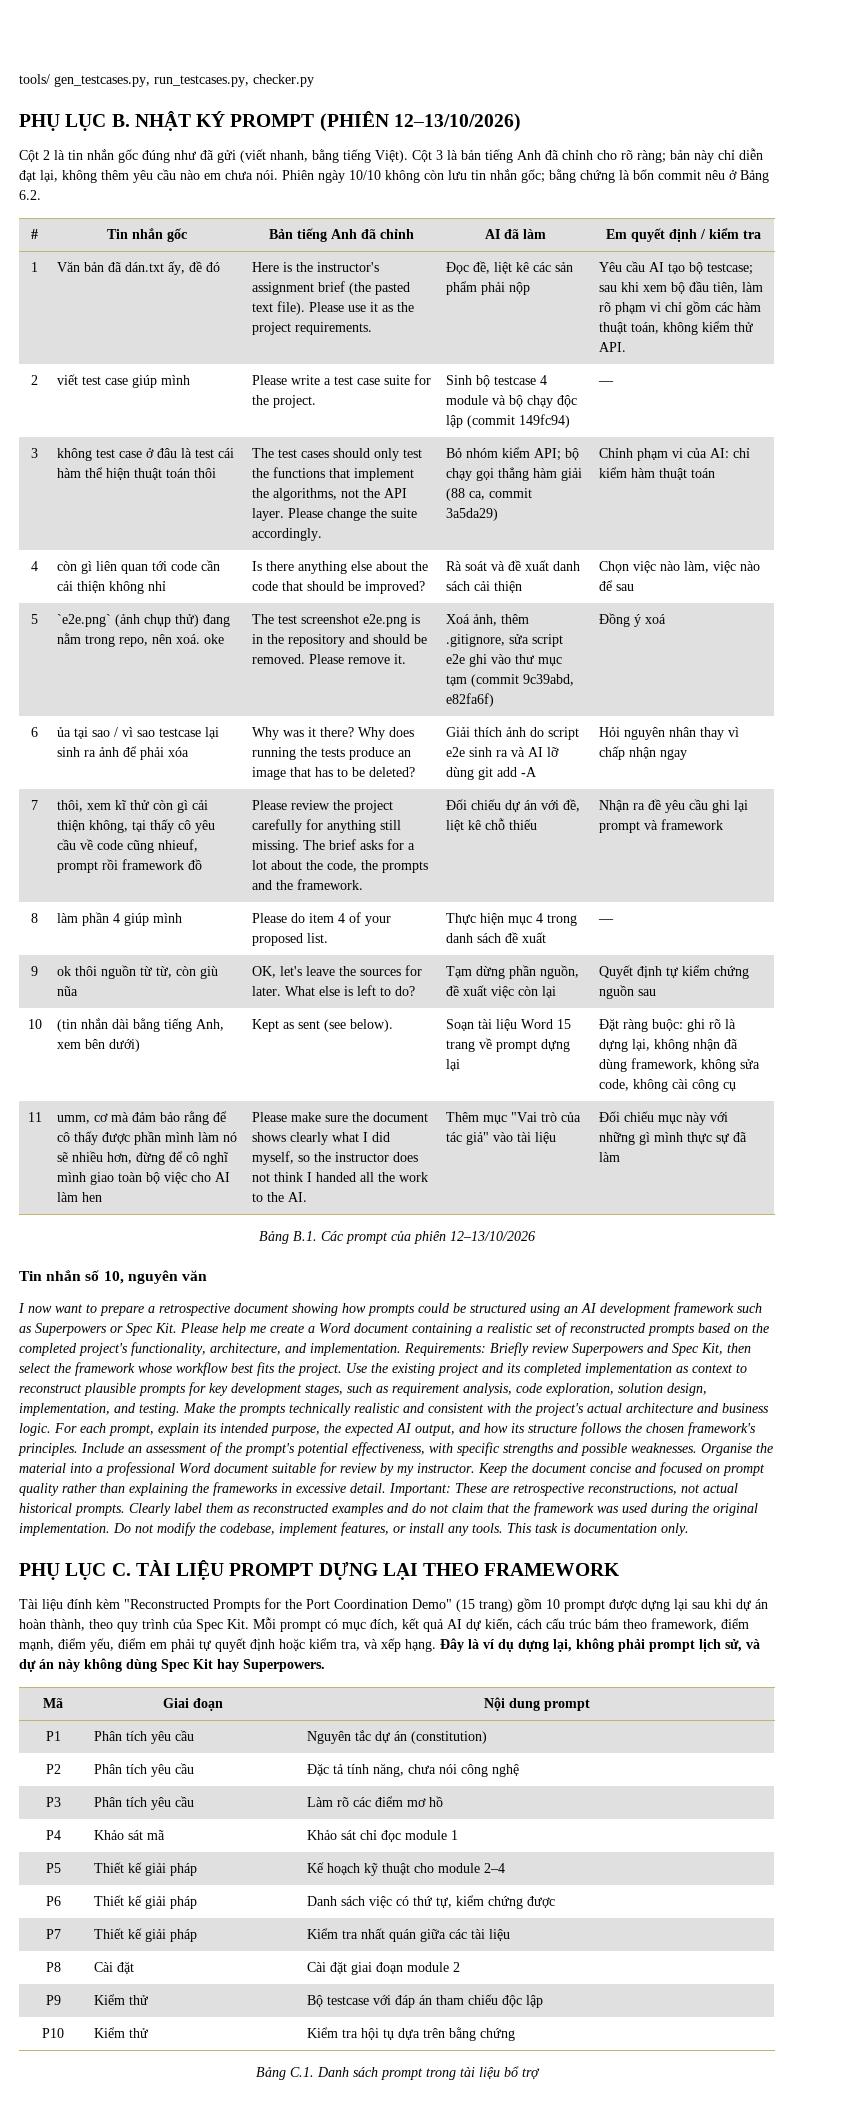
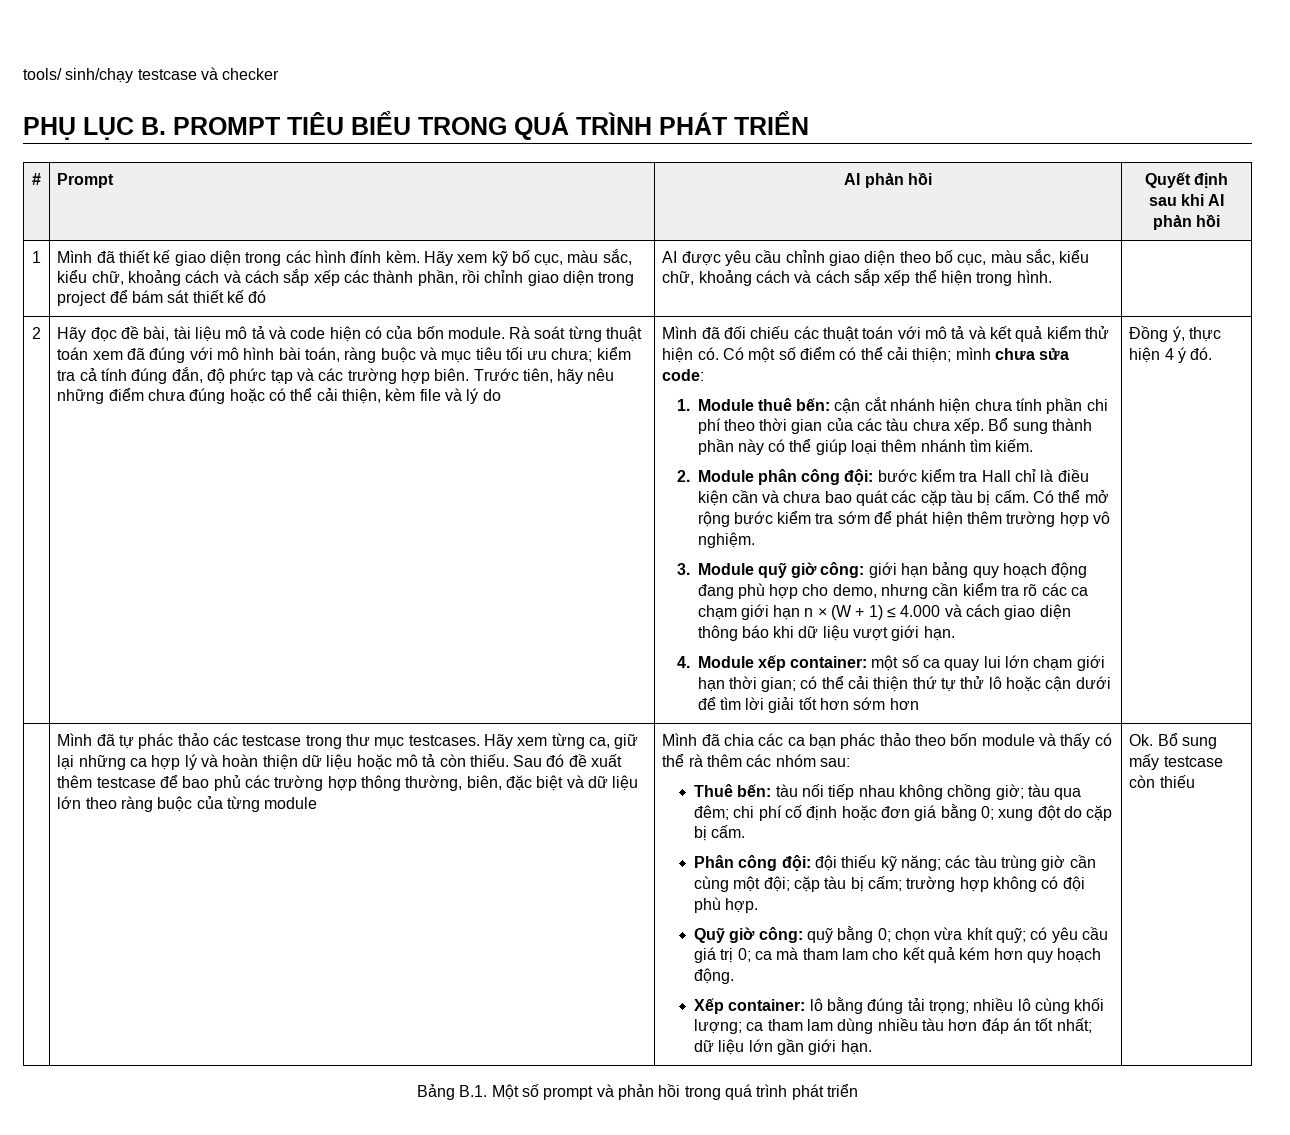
[54,74,314,87] gen_testcases.py, run_testcases.py, checker.py -> [65,67,280,83] sinh/chạy testcase và checker
[134,111,521,132] [19,148,763,163] [19,169,769,183] [19,190,41,200] [31,229,38,239] [107,228,187,242] [269,228,414,242] [484,229,546,239] [605,228,761,242] [31,262,38,272] [56,261,220,275] [251,262,379,272] [251,281,410,295] [251,301,414,315] [251,322,372,335] [445,261,573,274] [445,281,530,295] [598,261,753,275] [598,281,763,294] [598,301,761,315] [598,321,753,335] [598,342,626,352] [31,375,38,385] [56,374,190,388] [251,374,431,385] [251,395,316,408] [445,375,547,387] [445,395,577,408] [445,414,570,428] [597,381,614,385] [31,448,38,458] [56,448,234,461] [56,467,216,480] [251,448,422,461] [251,467,414,481] [251,488,407,501] [251,508,417,521] [251,528,322,541] [445,447,579,461] [445,467,582,481] [445,488,532,501] [445,508,498,521] [598,448,750,461] [598,467,715,480] [31,561,38,571] [56,560,220,574] [56,581,166,594] [251,561,428,574] [251,581,425,594] [445,560,580,571] [445,581,522,593] [598,561,760,573] [598,580,634,591] [31,614,38,624] [56,614,230,627] [56,633,224,647] [251,614,420,627] [251,634,427,647] [251,654,406,664] [445,614,529,626] [445,634,563,647] [445,654,562,667] [445,674,574,687] [445,693,494,707] [598,613,666,627] [31,727,38,737] [56,727,219,739] [56,746,189,760] [251,727,414,740] [251,747,411,760] [251,767,415,780] [445,727,579,740] [445,747,559,757] [445,767,537,780] [598,727,739,740] [598,746,687,760] [31,800,38,810] [56,800,208,813] [56,819,215,833] [56,839,198,853] [56,859,202,873] [251,800,393,813] [251,819,401,833] [251,839,415,853] [251,860,428,873] [251,879,363,890] [445,799,580,812] [445,818,537,832] [598,799,748,813] [598,819,723,833] [31,913,38,923] [56,912,182,926] [251,912,391,926] [251,933,328,946] [445,913,577,926] [445,932,546,943] [597,919,614,923] [31,966,38,976] [56,965,218,979] [56,986,78,996] [251,965,422,978] [251,985,415,996] [445,965,579,979] [445,985,556,998] [598,965,749,979] [598,985,656,999] [27,1019,42,1029] [56,1018,224,1032] [56,1039,140,1052] [251,1019,393,1032] [445,1019,571,1031] [445,1038,570,1052] [445,1059,460,1071] [598,1018,736,1032] [598,1039,738,1052] [598,1058,760,1072] [598,1079,736,1092] [27,1112,42,1122] [56,1111,227,1125] [56,1131,237,1145] [56,1151,229,1165] [56,1172,230,1185] [56,1192,102,1202] [251,1112,428,1122] [251,1132,390,1145] [251,1151,418,1165] [251,1172,428,1182] [251,1192,307,1202] [445,1112,581,1124] [445,1132,556,1145] [598,1111,728,1125] [598,1132,747,1145] [598,1152,620,1162] [259,1231,535,1244] [19,1270,207,1284] [18,1302,762,1316] [19,1322,769,1336] [19,1342,751,1356] [19,1362,747,1376] [19,1382,707,1396] [19,1403,769,1416] [19,1422,756,1436] [18,1442,773,1456] [19,1462,765,1476] [19,1482,738,1496] [19,1502,758,1516] [19,1522,689,1536] [19,1560,621,1580] [19,1598,768,1612] [19,1617,749,1632] [19,1638,760,1652] [19,1658,325,1672] [43,1698,63,1708] [163,1698,223,1711] [484,1697,590,1711] [45,1731,61,1741] [93,1730,194,1744] [306,1730,487,1744] [45,1764,61,1774] [93,1763,194,1777] [306,1763,519,1777] [45,1797,61,1807] [93,1796,194,1810] [306,1796,443,1807] [45,1830,61,1840] [93,1830,165,1840] [306,1830,458,1842] [45,1863,61,1873] [93,1862,197,1876] [306,1862,505,1876] [45,1896,61,1906] [93,1895,197,1909] [306,1895,555,1909] [45,1929,61,1939] [93,1928,197,1942] [306,1928,510,1942] [45,1962,61,1972] [93,1961,134,1974] [306,1961,460,1975] [45,1995,61,2005] [93,1994,148,2005] [306,1994,543,2008] [42,2028,64,2038] [93,2027,148,2038] [306,2027,515,2041] [256,2066,540,2080] NHẬT KÝ PROMPT (PHIÊN 12–13/10/2026) // Cột 2 là tin nhắn gốc đúng như đã gửi (viết nhanh, bằng tiếng Việt). Cột 3 là bản tiếng Anh đã chỉnh cho rõ ràng; bản này chỉ diễn đạt lại, không thêm yêu cầu nào em chưa nói. Phiên ngày 10/10 không còn lưu tin nhắn gốc; bằng chứng là bốn commit nêu ở Bảng 6.2. // # | Tin nhắn gốc | Bản tiếng Anh đã chỉnh | AI đã làm | Em quyết định / kiểm tra // 1 | Văn bản đã dán.txt ấy, đề đó | Here is the instructor's assignment brief (the pasted text file). Please use it as the project requirements. | Đọc đề, liệt kê các sản phẩm phải nộp | Yêu cầu AI tạo bộ testcase; sau khi xem bộ đầu tiên, làm rõ phạm vi chỉ gồm các hàm thuật toán, không kiểm thử API. // 2 | viết test case giúp mình | Please write a test case suite for the project. | Sinh bộ testcase 4 module và bộ chạy độc lập (commit 149fc94) | — // 3 | không test case ở đâu là test cái hàm thể hiện thuật toán thôi | The test cases should only test the functions that implement the algorithms, not the API layer. Please change the suite accordingly. | Bỏ nhóm kiểm API; bộ chạy gọi thẳng hàm giải (88 ca, commit 3a5da29) | Chỉnh phạm vi của AI: chỉ kiểm hàm thuật toán // 4 | còn gì liên quan tới code cần cải thiện không nhỉ | Is there anything else about the code that should be improved? | Rà soát và đề xuất danh sách cải thiện | Chọn việc nào làm, việc nào để sau // 5 | `e2e.png` (ảnh chụp thử) đang nằm trong repo, nên xoá. oke | The test screenshot e2e.png is in the repository and should be removed. Please remove it. | Xoá ảnh, thêm .gitignore, sửa script e2e ghi vào thư mục tạm (commit 9c39abd, e82fa6f) | Đồng ý xoá // 6 | ủa tại sao / vì sao testcase lại sinh ra ảnh để phải xóa | Why was it there? Why does running the tests produce an image that has to be deleted? | Giải thích ảnh do script e2e sinh ra và AI lỡ dùng git add -A | Hỏi nguyên nhân thay vì chấp nhận ngay // 7 | thôi, xem kĩ thử còn gì cải thiện không, tại thấy cô yêu cầu về code cũng nhieuf, prompt rồi framework đồ | Please review the project carefully for anything still missing. The brief asks for a lot about the code, the prompts and the framework. | Đối chiếu dự án với đề, liệt kê chỗ thiếu | Nhận ra đề yêu cầu ghi lại prompt và framework // 8 | làm phần 4 giúp mình | Please do item 4 of your proposed list. | Thực hiện mục 4 trong danh sách đề xuất | — // 9 | ok thôi nguồn từ từ, còn giù nũa | OK, let's leave the sources for later. What else is left to do? | Tạm dừng phần nguồn, đề xuất việc còn lại | Quyết định tự kiểm chứng nguồn sau // 10 | (tin nhắn dài bằng tiếng Anh, xem bên dưới) | Kept as sent (see below). | Soạn tài liệu Word 15 trang về prompt dựng lại | Đặt ràng buộc: ghi rõ là dựng lại, không nhận đã dùng framework, không sửa code, không cài công cụ // 11 | umm, cơ mà đảm bảo rằng để cô thấy được phần mình làm nó sẽ nhiều hơn, đừng để cô nghĩ mình giao toàn bộ việc cho AI làm hen | Please make sure the document shows clearly what I did myself, so the instructor does not think I handed all the work to the AI. | Thêm mục "Vai trò của tác giả" vào tài liệu | Đối chiếu mục này với những gì mình thực sự đã làm // Bảng B.1. Các prompt của phiên 12–13/10/2026 // Tin nhắn số 10, nguyên văn // I now want to prepare a retrospective document showing how prompts could be structured using an AI development framework such as Superpowers or Spec Kit. Please help me create a Word document containing a realistic set of reconstructed prompts based on the completed project's functionality, architecture, and implementation. Requirements: Briefly review Superpowers and Spec Kit, then select the framework whose workflow best fits the project. Use the existing project and its completed implementation as context to reconstruct plausible prompts for key development stages, such as requirement analysis, code exploration, solution design, implementation, and testing. Make the prompts technically realistic and consistent with the project's actual architecture and business logic. For each prompt, explain its intended purpose, the expected AI output, and how its structure follows the chosen framework's principles. Include an assessment of the prompt's potential effectiveness, with specific strengths and possible weaknesses. Organise the material into a professional Word document suitable for review by my instructor. Keep the document concise and focused on prompt quality rather than explaining the frameworks in excessive detail. Important: These are retrospective reconstructions, not actual historical prompts. Clearly label them as reconstructed examples and do not claim that the framework was used during the original implementation. Do not modify the codebase, implement features, or install any tools. This task is documentation only. // PHỤ LỤC C. TÀI LIỆU PROMPT DỰNG LẠI THEO FRAMEWORK // Tài liệu đính kèm "Reconstructed Prompts for the Port Coordination Demo" (15 trang) gồm 10 prompt được dựng lại sau khi dự án hoàn thành, theo quy trình của Spec Kit. Mỗi prompt có mục đích, kết quả AI dự kiến, cách cấu trúc bám theo framework, điểm mạnh, điểm yếu, điểm em phải tự quyết định hoặc kiểm tra, và xếp hạng. Đây là ví dụ dựng lại, không phải prompt lịch sử, và dự án này không dùng Spec Kit hay Superpowers. // Mã | Giai đoạn | Nội dung prompt // P1 | Phân tích yêu cầu | Nguyên tắc dự án (constitution) // P2 | Phân tích yêu cầu | Đặc tả tính năng, chưa nói công nghệ // P3 | Phân tích yêu cầu | Làm rõ các điểm mơ hồ // P4 | Khảo sát mã | Khảo sát chỉ đọc module 1 // P5 | Thiết kế giải pháp | Kế hoạch kỹ thuật cho module 2–4 // P6 | Thiết kế giải pháp | Danh sách việc có thứ tự, kiểm chứng được // P7 | Thiết kế giải pháp | Kiểm tra nhất quán giữa các tài liệu // P8 | Cài đặt | Cài đặt giai đoạn module 2 // P9 | Kiểm thử | Bộ testcase với đáp án tham chiếu độc lập // P10 | Kiểm thử | Kiểm tra hội tụ dựa trên bằng chứng // Bảng C.1. Danh sách prompt trong tài liệu bổ trợ -> [173,111,809,140] [32,173,41,185] [57,173,115,188] [844,173,932,188] [1144,172,1229,188] [1148,194,1225,206] [1152,215,1221,230] [32,251,41,263] [57,249,632,266] [57,269,635,286] [57,290,267,306] [662,249,1090,266] [662,269,1052,286] [32,327,41,339] [57,326,643,342] [57,347,631,363] [57,367,615,384] [57,388,501,404] [662,326,1109,342] [662,347,1070,363] [662,369,705,381] [676,397,1108,414] [697,418,1093,434] [697,439,1034,455] [676,469,1089,485] [697,490,1109,506] [697,511,1111,527] [697,532,755,548] [676,562,1088,578] [697,583,1089,599] [697,604,1071,620] [697,625,955,641] [676,655,1105,671] [697,676,1111,692] [697,697,919,713] [1129,326,1221,342] [1129,347,1213,363] [57,733,639,749] [57,754,623,770] [57,775,639,791] [57,796,318,812] [662,733,1112,749] [662,754,850,767] [694,784,1082,800] [694,804,1113,821] [694,825,746,841] [694,855,1096,871] [694,876,1085,892] [694,897,759,913] [694,926,1108,943] [694,947,1102,963] [694,968,735,984] [694,997,1105,1014] [694,1018,1092,1034] [694,1039,872,1055] [1129,733,1217,749] [1129,754,1223,770] [1129,775,1195,788] [417,1084,858,1100] PROMPT TIÊU BIỂU TRONG QUÁ TRÌNH PHÁT TRIỂN // # | Prompt | AI phản hồi | Quyết định sau khi AI phản hồi // 1 | Mình đã thiết kế giao diện trong các hình đính kèm. Hãy xem kỹ bố cục, màu sắc, kiểu chữ, khoảng cách và cách sắp xếp các thành phần, rồi chỉnh giao diện trong project để bám sát thiết kế đó | AI được yêu cầu chỉnh giao diện theo bố cục, màu sắc, kiểu chữ, khoảng cách và cách sắp xếp thể hiện trong hình. | // 2 | Hãy đọc đề bài, tài liệu mô tả và code hiện có của bốn module. Rà soát từng thuật toán xem đã đúng với mô hình bài toán, ràng buộc và mục tiêu tối ưu chưa; kiểm tra cả tính đúng đắn, độ phức tạp và các trường hợp biên. Trước tiên, hãy nêu những điểm chưa đúng hoặc có thể cải thiện, kèm file và lý do | Mình đã đối chiếu các thuật toán với mô tả và kết quả kiểm thử hiện có. Có một số điểm có thể cải thiện; mình chưa sửa code: // 1. Module thuê bến: cận cắt nhánh hiện chưa tính phần chi phí theo thời gian của các tàu chưa xếp. Bổ sung thành phần này có thể giúp loại thêm nhánh tìm kiếm. // 2. Module phân công đội: bước kiểm tra Hall chỉ là điều kiện cần và chưa bao quát các cặp tàu bị cấm. Có thể mở rộng bước kiểm tra sớm để phát hiện thêm trường hợp vô nghiệm. // 3. Module quỹ giờ công: giới hạn bảng quy hoạch động đang phù hợp cho demo, nhưng cần kiểm tra rõ các ca chạm giới hạn n × (W + 1) ≤ 4.000 và cách giao diện thông báo khi dữ liệu vượt giới hạn. // 4. Module xếp container: một số ca quay lui lớn chạm giới hạn thời gian; có thể cải thiện thứ tự thử lô hoặc cận dưới để tìm lời giải tốt hơn sớm hơn | Đồng ý, thực hiện 4 ý đó. // | Mình đã tự phác thảo các testcase trong thư mục testcases. Hãy xem từng ca, giữ lại những ca hợp lý và hoàn thiện dữ liệu hoặc mô tả còn thiếu. Sau đó đề xuất thêm testcase để bao phủ các trường hợp thông thường, biên, đặc biệt và dữ liệu lớn theo ràng buộc của từng module | Mình đã chia các ca bạn phác thảo theo bốn module và thấy có thể rà thêm các nhóm sau: // Thuê bến: tàu nối tiếp nhau không chồng giờ; tàu qua đêm; chi phí cố định hoặc đơn giá bằng 0; xung đột do cặp bị cấm. // Phân công đội: đội thiếu kỹ năng; các tàu trùng giờ cần cùng một đội; cặp tàu bị cấm; trường hợp không có đội phù hợp. // Quỹ giờ công: quỹ bằng 0; chọn vừa khít quỹ; có yêu cầu giá trị 0; ca mà tham lam cho kết quả kém hơn quy hoạch động. // Xếp container: lô bằng đúng tải trọng; nhiều lô cùng khối lượng; ca tham lam dùng nhiều tàu hơn đáp án tốt nhất; dữ liệu lớn gần giới hạn. | Ok. Bổ sung mấy testcase còn thiếu // Bảng B.1. Một số prompt và phản hồi trong quá trình phát triển

